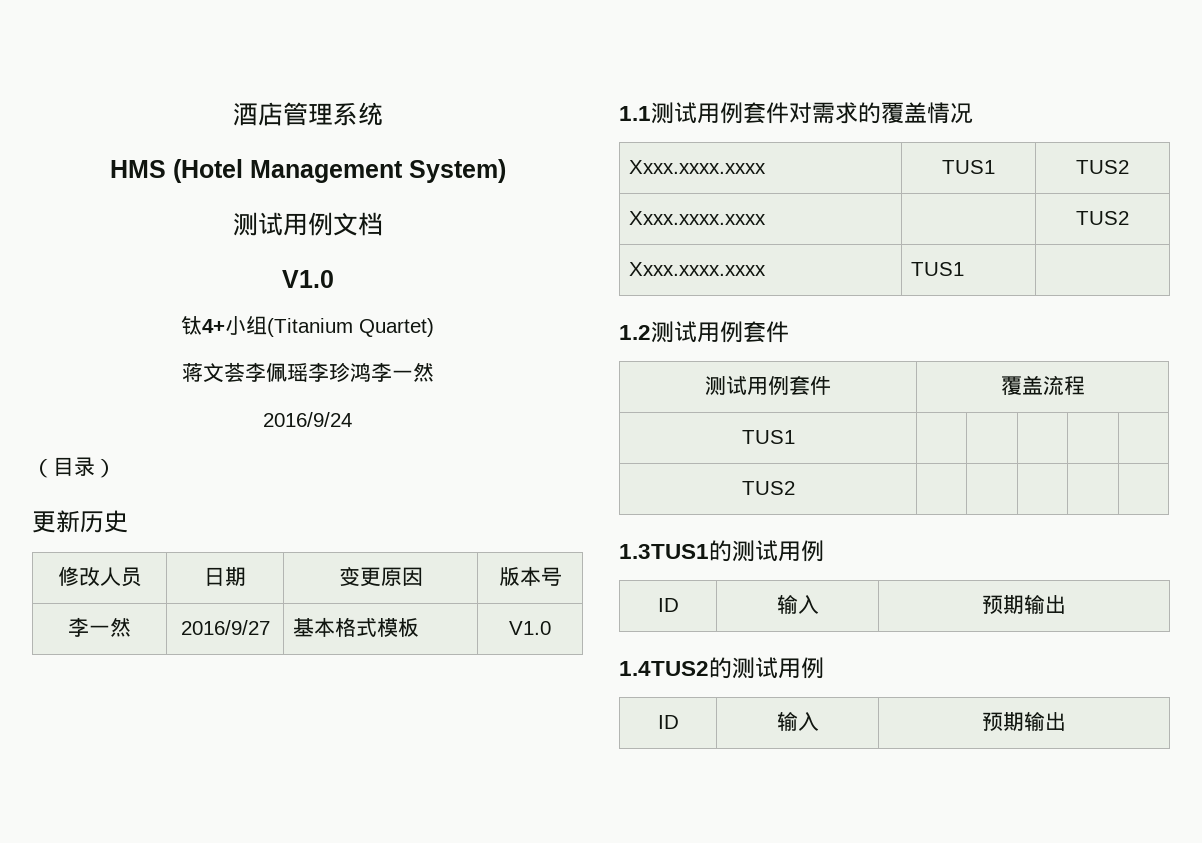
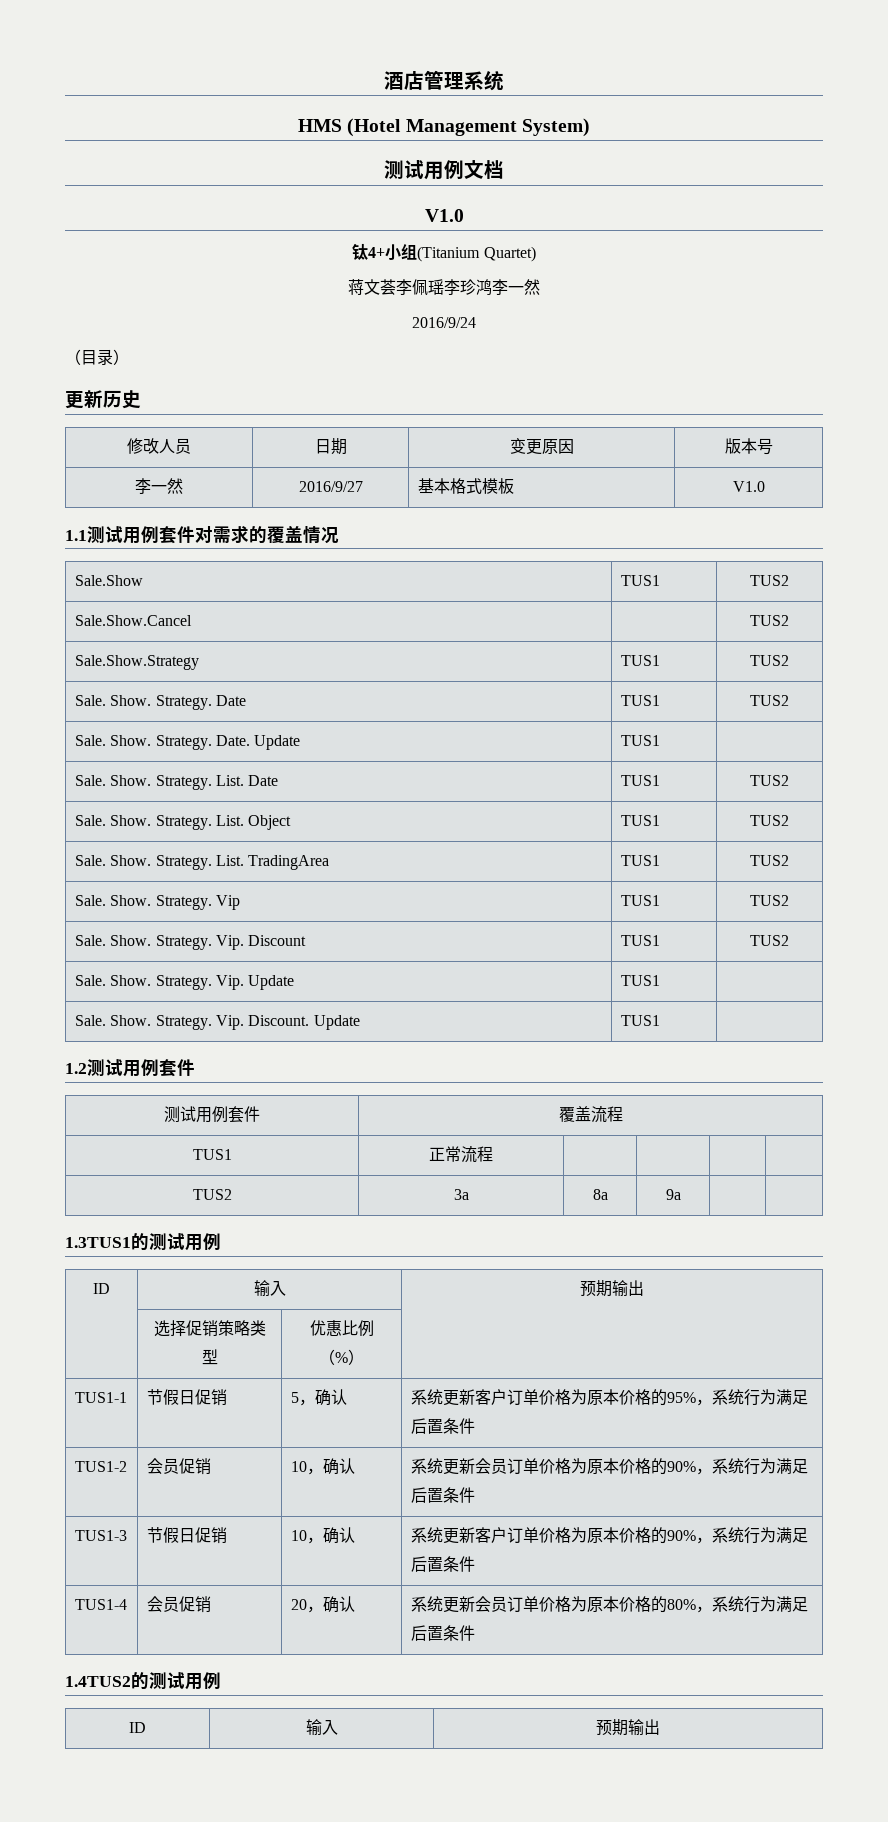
[629,160,767,174] [942,160,995,174] [1076,160,1129,174] [629,211,767,225] [1076,211,1129,225] [629,262,767,276] Xxxx.xxxx.xxxx | TUS1 | TUS2 // Xxxx.xxxx.xxxx | | TUS2 // Xxxx.xxxx.xxxx -> [74,575,143,586] [620,575,660,586] [750,575,789,586] [74,615,192,626] [750,615,789,626] [74,655,199,670] [620,655,660,666] [750,655,789,666] [74,695,246,710] [620,695,660,706] [750,695,789,706] [74,735,301,750] [620,735,660,746] [74,775,279,790] [620,775,660,786] [750,775,789,786] [74,815,292,830] [620,815,660,826] [750,815,789,826] [74,855,330,870] [620,855,660,866] [750,855,789,866] [74,895,240,910] [620,895,660,906] [750,895,789,906] [74,935,307,950] [620,935,660,946] [750,935,789,946] [74,975,295,990] [620,975,660,986] [74,1015,360,1030] Sale.Show | TUS1 | TUS2 // Sale.Show.Cancel | | TUS2 // Sale.Show.Strategy | TUS1 | TUS2 // Sale. Show. Strategy. Date | TUS1 | TUS2 // Sale. Show. Strategy. Date. Update | TUS1 | // Sale. Show. Strategy. List. Date | TUS1 | TUS2 // Sale. Show. Strategy. List. Object | TUS1 | TUS2 // Sale. Show. Strategy. List. TradingArea | TUS1 | TUS2 // Sale. Show. Strategy. Vip | TUS1 | TUS2 // Sale. Show. Strategy. Vip. Discount | TUS1 | TUS2 // Sale. Show. Strategy. Vip. Update | TUS1 | // Sale. Show. Strategy. Vip. Discount. Update
(795, 437) none -> [429,1146,493,1163] 正常流程
(795, 488) | | -> [453,1189,469,1200] [592,1189,608,1200] [665,1189,681,1200] 3a | 8a | 9a
(1066, 604) none -> [153,1320,266,1337] [201,1349,218,1365] [309,1320,374,1337] [319,1349,364,1365] [74,1392,127,1403] [146,1389,227,1406] [290,1389,347,1406] [410,1389,808,1406] [410,1418,475,1434] [74,1461,127,1472] [146,1458,211,1475] [290,1458,355,1475] [410,1458,808,1475] [410,1487,475,1503] [74,1530,127,1541] [146,1527,227,1544] [290,1527,355,1544] [410,1527,808,1544] [410,1556,475,1572] [74,1599,127,1610] [146,1596,211,1613] [290,1596,355,1613] [410,1596,808,1613] [410,1625,475,1641] // | 选择促销策略类型 | 优惠比例（%） | // TUS1-1 | 节假日促销 | 5，确认 | 系统更新客户订单价格为原本价格的95%，系统行为满足后置条件 // TUS1-2 | 会员促销 | 10，确认 | 系统更新会员订单价格为原本价格的90%，系统行为满足后置条件 // TUS1-3 | 节假日促销 | 10，确认 | 系统更新客户订单价格为原本价格的90%，系统行为满足后置条件 // TUS1-4 | 会员促销 | 20，确认 | 系统更新会员订单价格为原本价格的80%，系统行为满足后置条件

